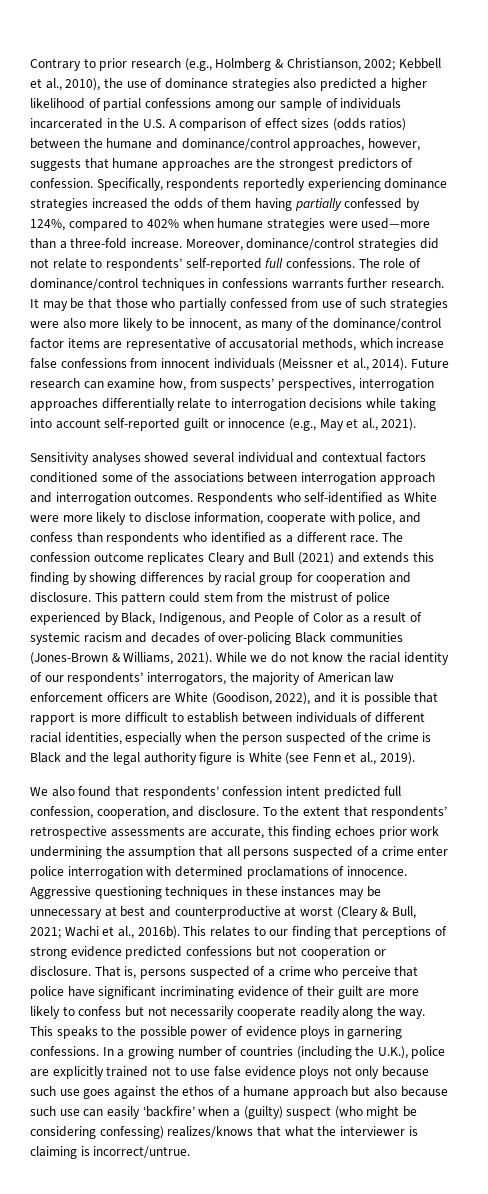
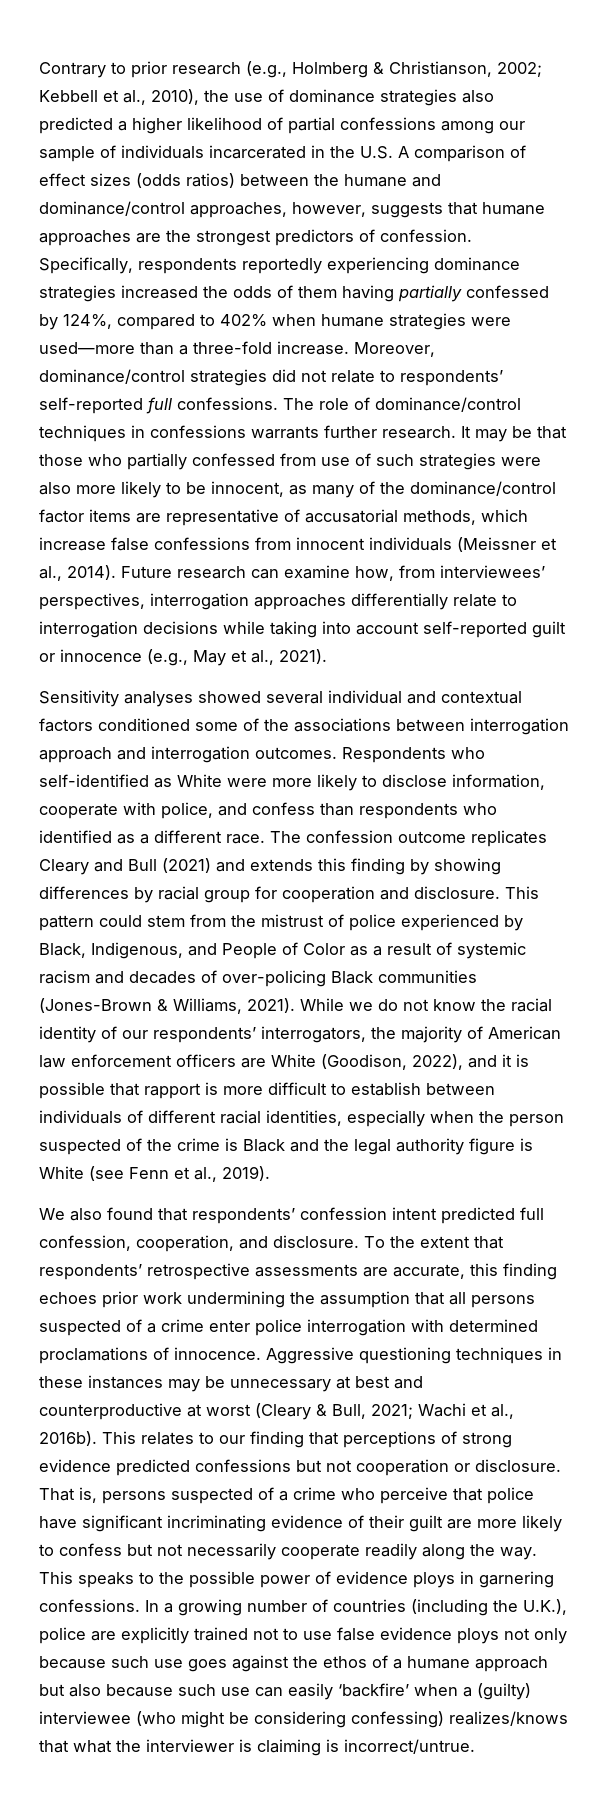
[220,378,275,391] suspects’ -> [440,565,545,578] interviewees’
[286,1106,332,1119] suspect -> [39,1711,131,1724] interviewee

